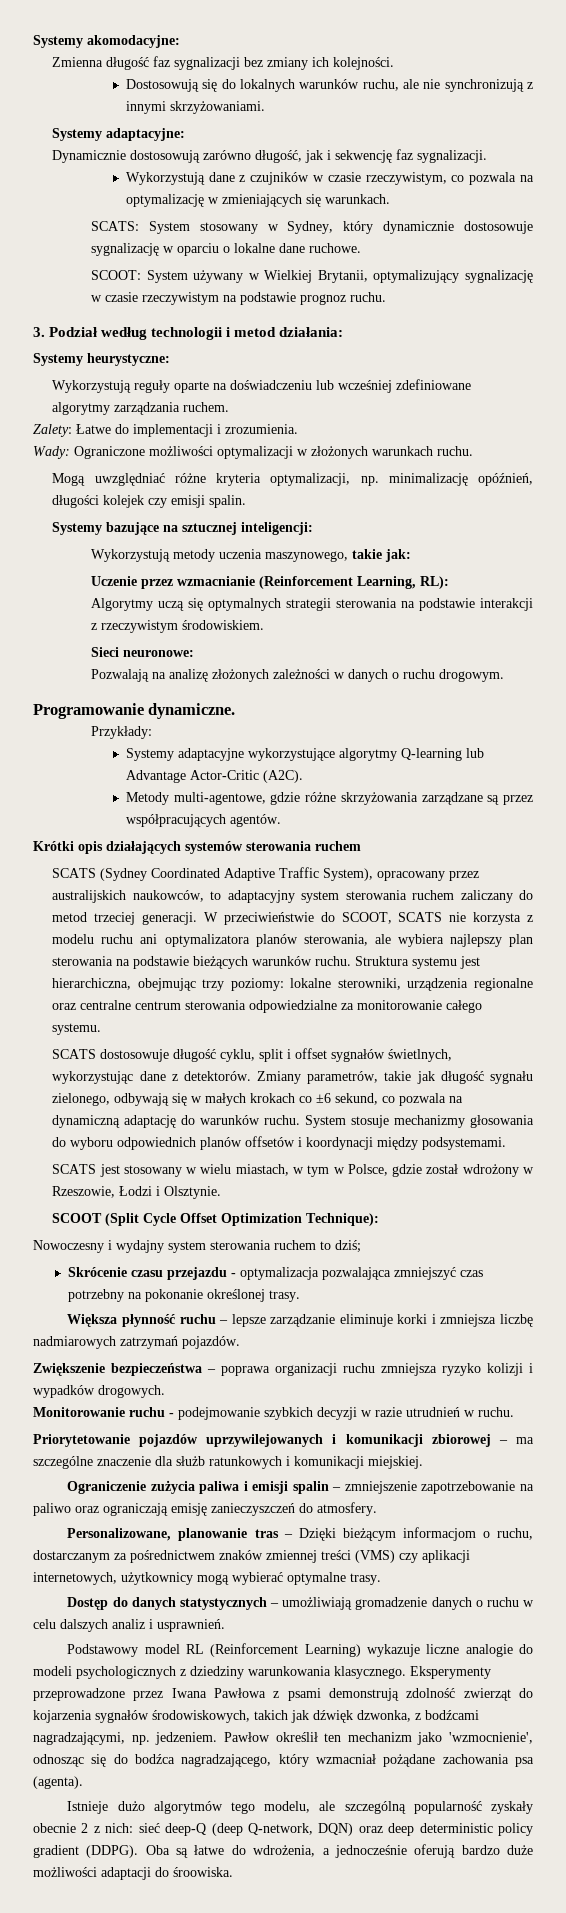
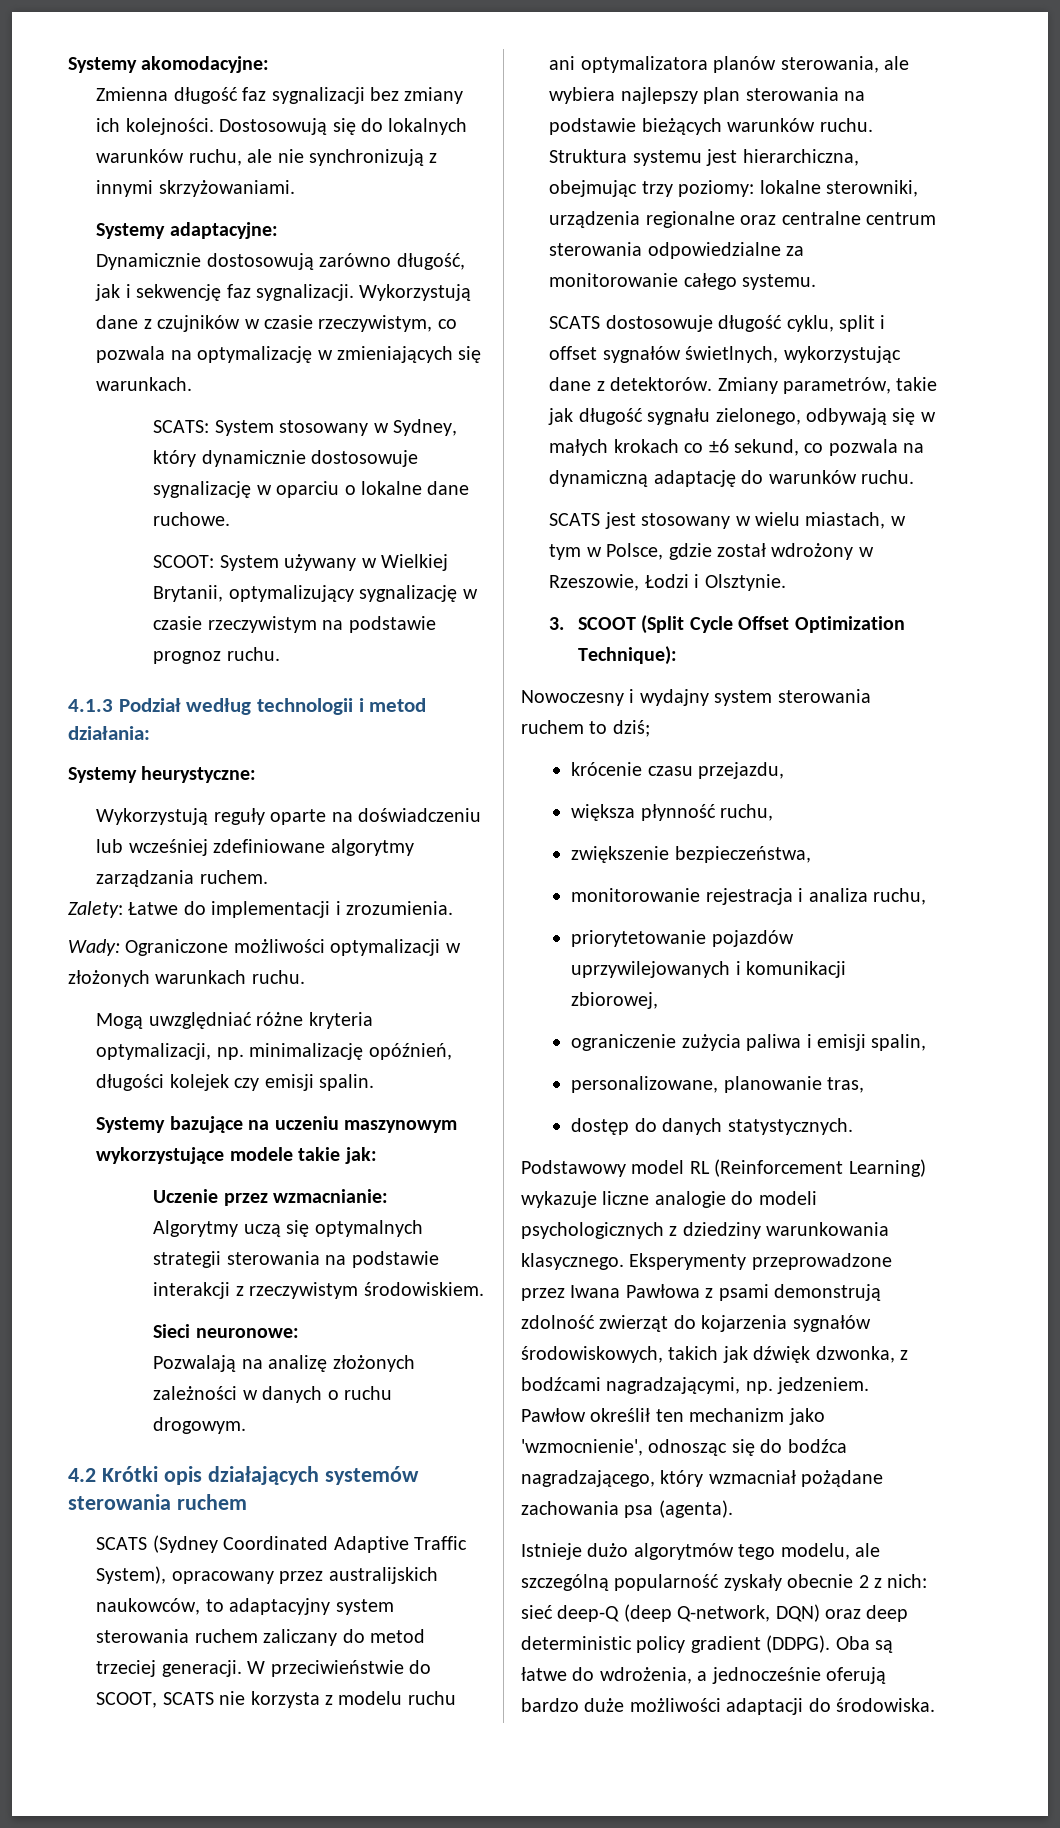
(395, 63) // -> (214, 126) none
(488, 156) // -> (355, 292) none
[33,327,45,337] 3. -> [68,699,113,712] 4.1.3
[182,522,314,535] [91,549,349,562] sztucznej inteligencji: // Wykorzystują metody uczenia maszynowego, -> [274,1116,458,1133] [96,1147,293,1164] uczeniu maszynowym wykorzystujące modele
[177,576,450,589] wzmacnianie (Reinforcement Learning, RL): -> [273,1189,389,1203] wzmacnianie:
[33,703,236,719] [91,726,153,739] [125,748,484,761] [125,770,303,783] [125,792,533,805] [125,814,281,827] Programowanie dynamiczne. // Przykłady: // Systemy adaptacyjne wykorzystujące algorytmy Q-learning lub Advantage Actor-Critic (A2C). // Metody multi-agentowe, gdzie różne skrzyżowania zarządzane są przez współpracujących agentów. // -> [68,1468,96,1482] 4.2
[305,1115,534,1128] [52,1136,507,1150] System stosuje mechanizmy głosowania do wyboru odpowiednich planów offsetów i koordynacji między podsystemami. -> (915, 477) none
(222, 1192) none -> [549,617,565,630] 3.
[67,1267,483,1280] [67,1289,300,1302] [67,1314,533,1327] [33,1336,240,1349] [33,1363,533,1376] [33,1385,165,1398] [33,1407,514,1420] [33,1434,535,1447] [33,1456,423,1469] [67,1480,534,1494] [33,1502,377,1516] [67,1527,534,1541] [33,1550,470,1563] [33,1572,381,1585] [67,1597,534,1610] [33,1619,225,1632] Skrócenie czasu przejazdu - optymalizacja pozwalająca zmniejszyć czas potrzebny na pokonanie określonej trasy. // Większa płynność ruchu – lepsze zarządzanie eliminuje korki i zmniejsza liczbę nadmiarowych zatrzymań pojazdów. // Zwiększenie bezpieczeństwa – poprawa organizacji ruchu zmniejsza ryzyko kolizji i wypadków drogowych. // Monitorowanie ruchu - podejmowanie szybkich decyzji w razie utrudnień w ruchu. // Priorytetowanie pojazdów uprzywilejowanych i komunikacji zbiorowej – ma szczególne znaczenie dla służb ratunkowych i komunikacji miejskiej. // Ograniczenie zużycia paliwa i emisji spalin – zmniejszenie zapotrzebowanie na paliwo oraz ograniczają emisję zanieczyszczeń do atmosfery. // Personalizowane, planowanie tras – Dzięki bieżącym informacjom o ruchu, dostarczanym za pośrednictwem znaków zmiennej treści (VMS) czy aplikacji internetowych, użytkownicy mogą wybierać optymalne trasy. // Dostęp do danych statystycznych – umożliwiają gromadzenie danych o ruchu w celu dalszych analiz i usprawnień. -> [571,762,785,779] [571,804,774,821] [571,846,811,863] [571,888,927,905] [571,930,794,947] [571,961,847,978] [571,992,659,1009] [571,1034,927,1051] [571,1076,865,1093] [571,1118,853,1135] krócenie czasu przejazdu, // większa płynność ruchu, // zwiększenie bezpieczeństwa, // monitorowanie rejestracja i analiza ruchu, // priorytetowanie pojazdów uprzywilejowanych i komunikacji zbiorowej, // ograniczenie zużycia paliwa i emisji spalin, // personalizowane, planowanie tras, // dostęp do danych statystycznych.
[173,1867,233,1877] śroowiska. -> [836,1698,935,1712] środowiska.

